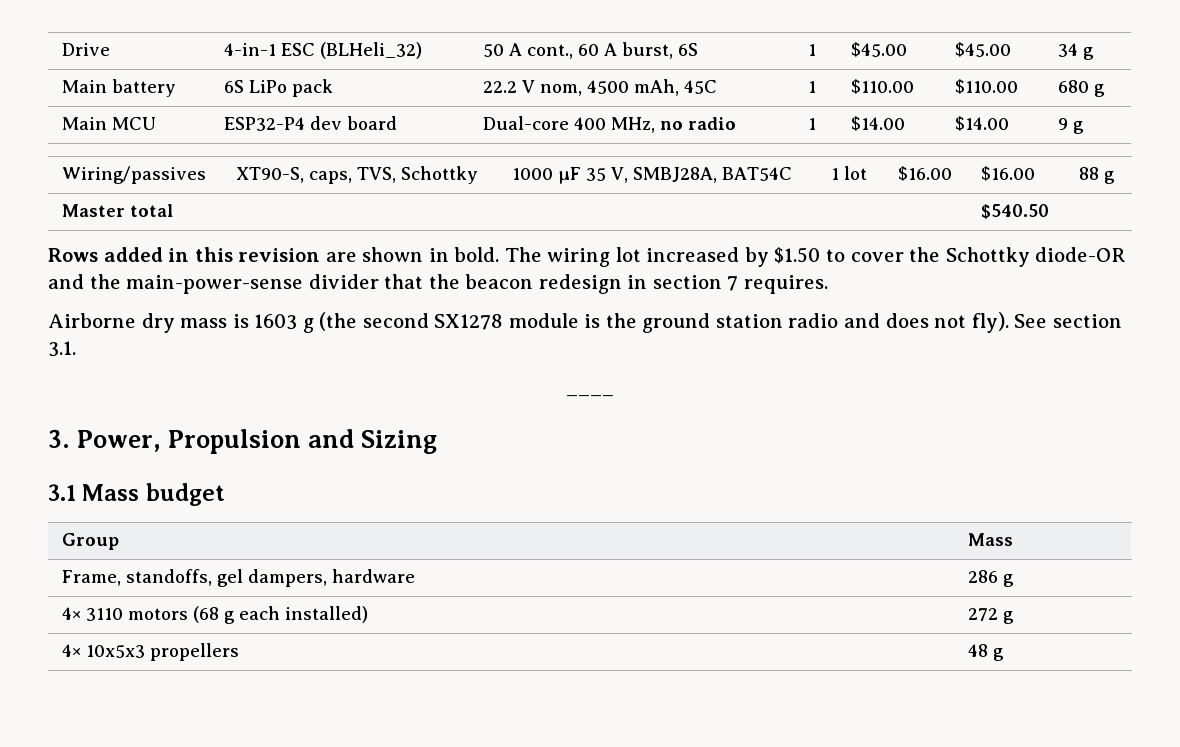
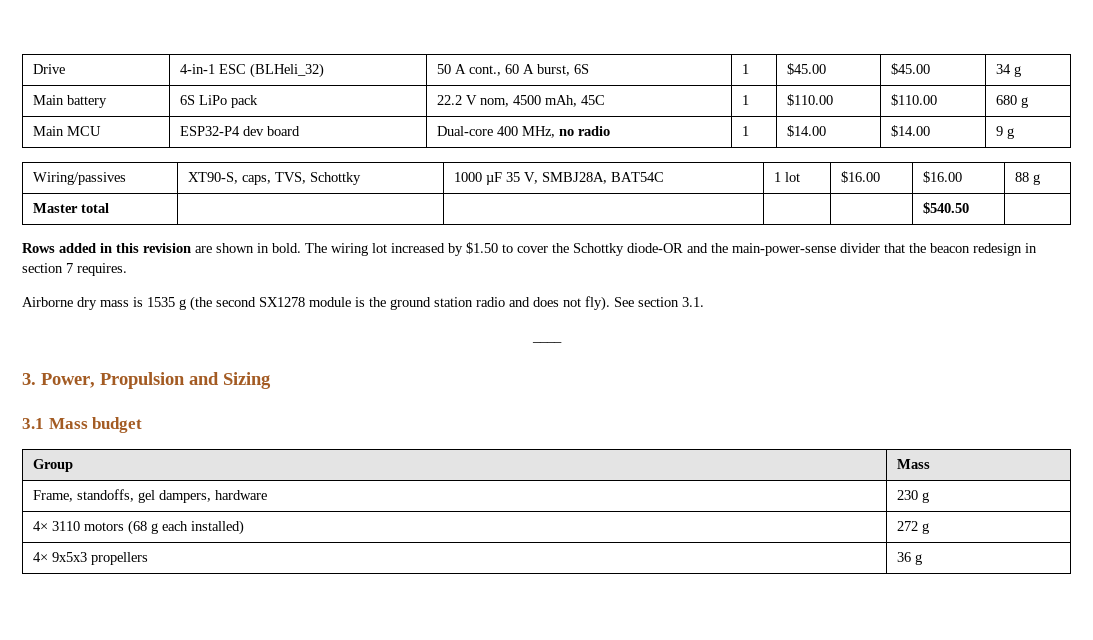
[254,314,298,330] 1603 -> [147,297,175,307] 1535
[968,570,999,583] 286 -> [896,490,918,500] 230
[86,645,146,658] 10x5x3 -> [51,552,87,562] 9x5x3
[968,644,989,657] 48 -> [896,552,911,562] 36

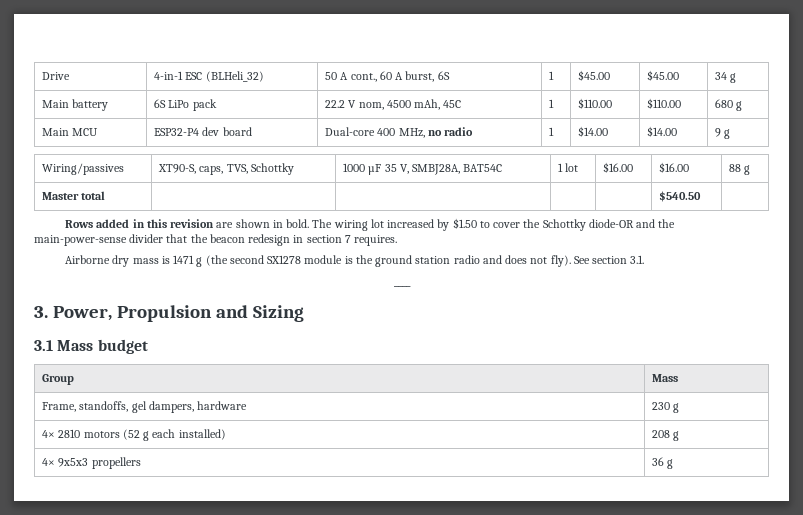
[147,297,175,307] 1535 -> [173,255,195,264] 1471
[51,520,147,535] 3110 motors (68 -> [58,429,140,440] 2810 motors (52
[896,521,918,531] 272 -> [652,430,671,438] 208

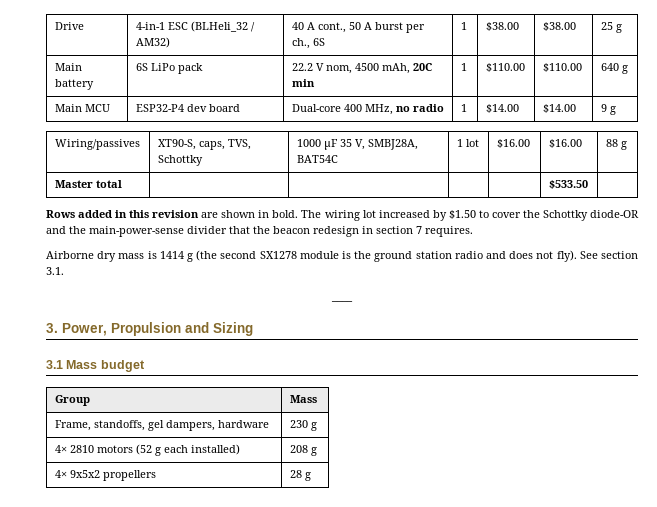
[205,71,264,82] [325,71,435,82] (BLHeli_32) | 50 A cont., 60 A burst, -> [190,21,255,32] [135,37,170,48] [291,22,425,33] [291,38,310,49] (BLHeli_32 / AM32) | 40 A cont., 50 A burst per ch.,
[578,70,611,81] [647,70,680,81] [715,72,728,80] $45.00 | $45.00 | 34 -> [485,22,519,31] [542,22,576,31] [600,22,613,30] $38.00 | $38.00 | 25
[443,100,462,108] 45C -> [412,63,432,71] [291,79,315,87] 20C min
[715,99,734,108] 680 -> [600,63,619,71] 640
[659,191,702,202] $540.50 -> [548,180,588,189] $533.50
[173,255,195,264] 1471 -> [159,251,184,259] 1414
[58,458,89,467] 9x5x3 -> [69,470,100,478] 9x5x2
[652,457,665,466] 36 -> [289,470,302,478] 28

